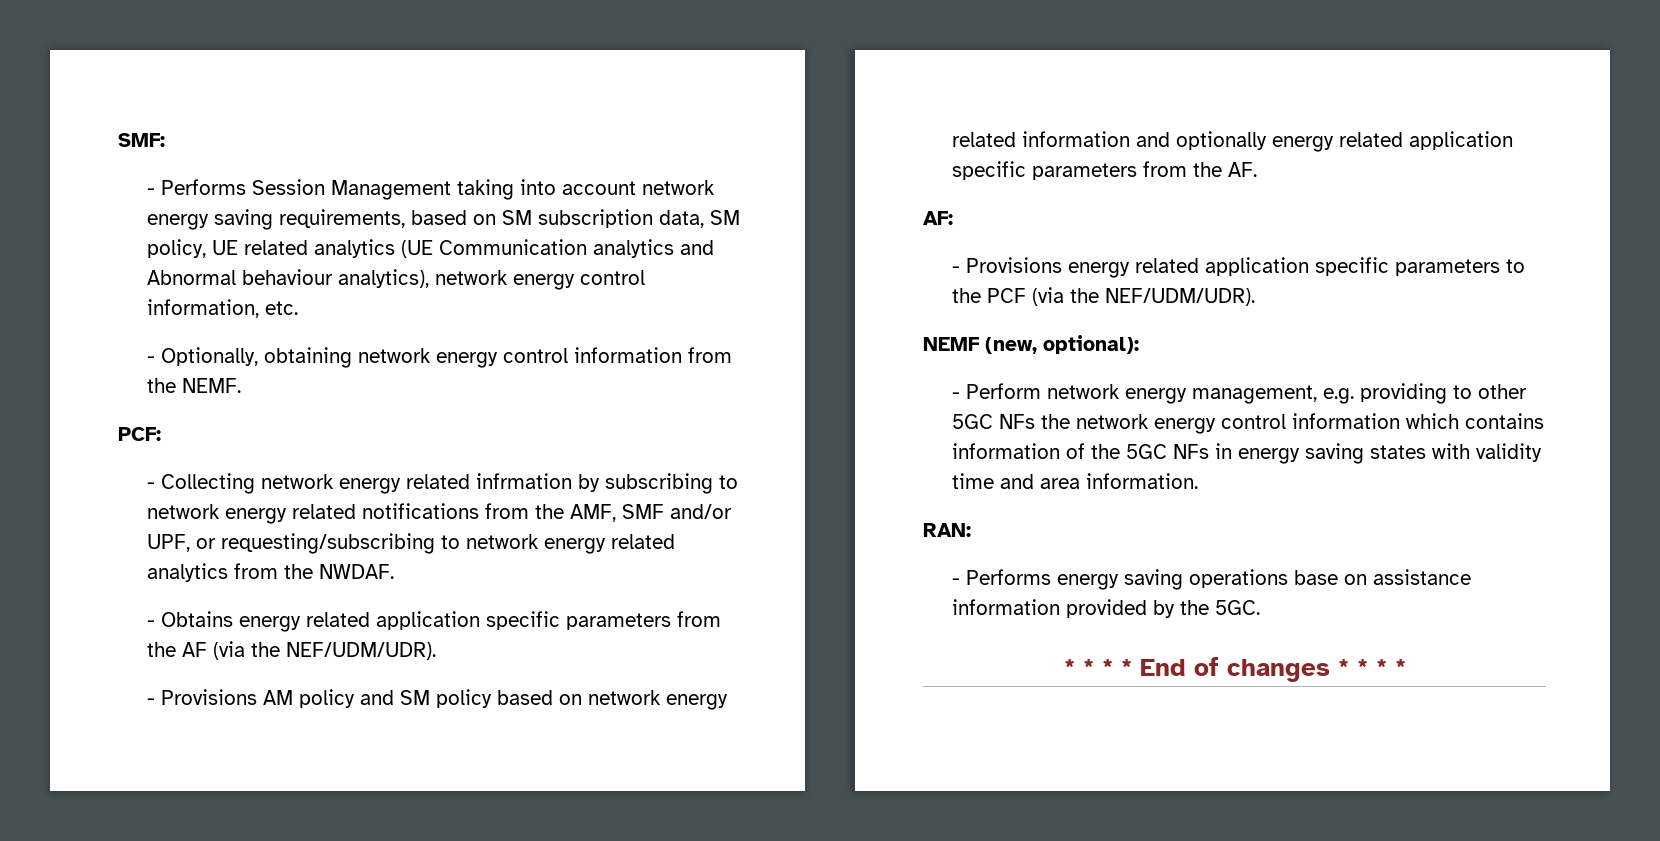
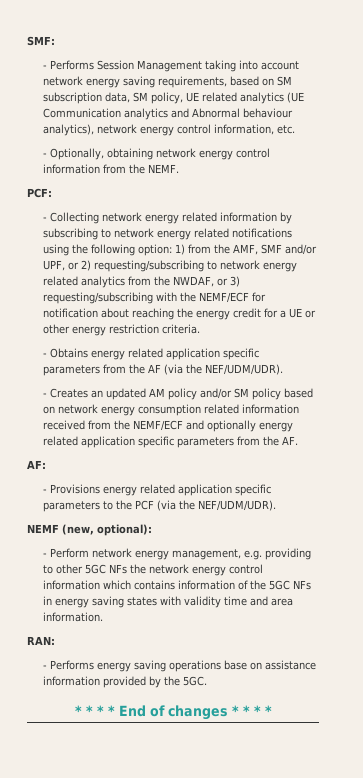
[476,473,573,489] infrmation -> [220,212,278,222] information
(480, 511) none -> [43,244,186,256] using the following option: 1)
(217, 543) none -> [81,260,92,271] 2)
[319,564,395,579] NWDAF. -> [173,276,241,287] [43,292,267,304] [43,308,317,320] [43,324,201,336] NWDAF, or 3) requesting/subscribing with the NEMF/ECF for notification about reaching the energy credit for a UE or other energy restriction criteria.
[161,689,258,705] Provisions -> [50,388,147,400] Creates an updated
[360,690,395,705] and -> [200,388,233,399] and/or
[952,131,1131,147] related information -> [138,404,300,416] [43,420,184,431] consumption related information received from the NEMF/ECF

